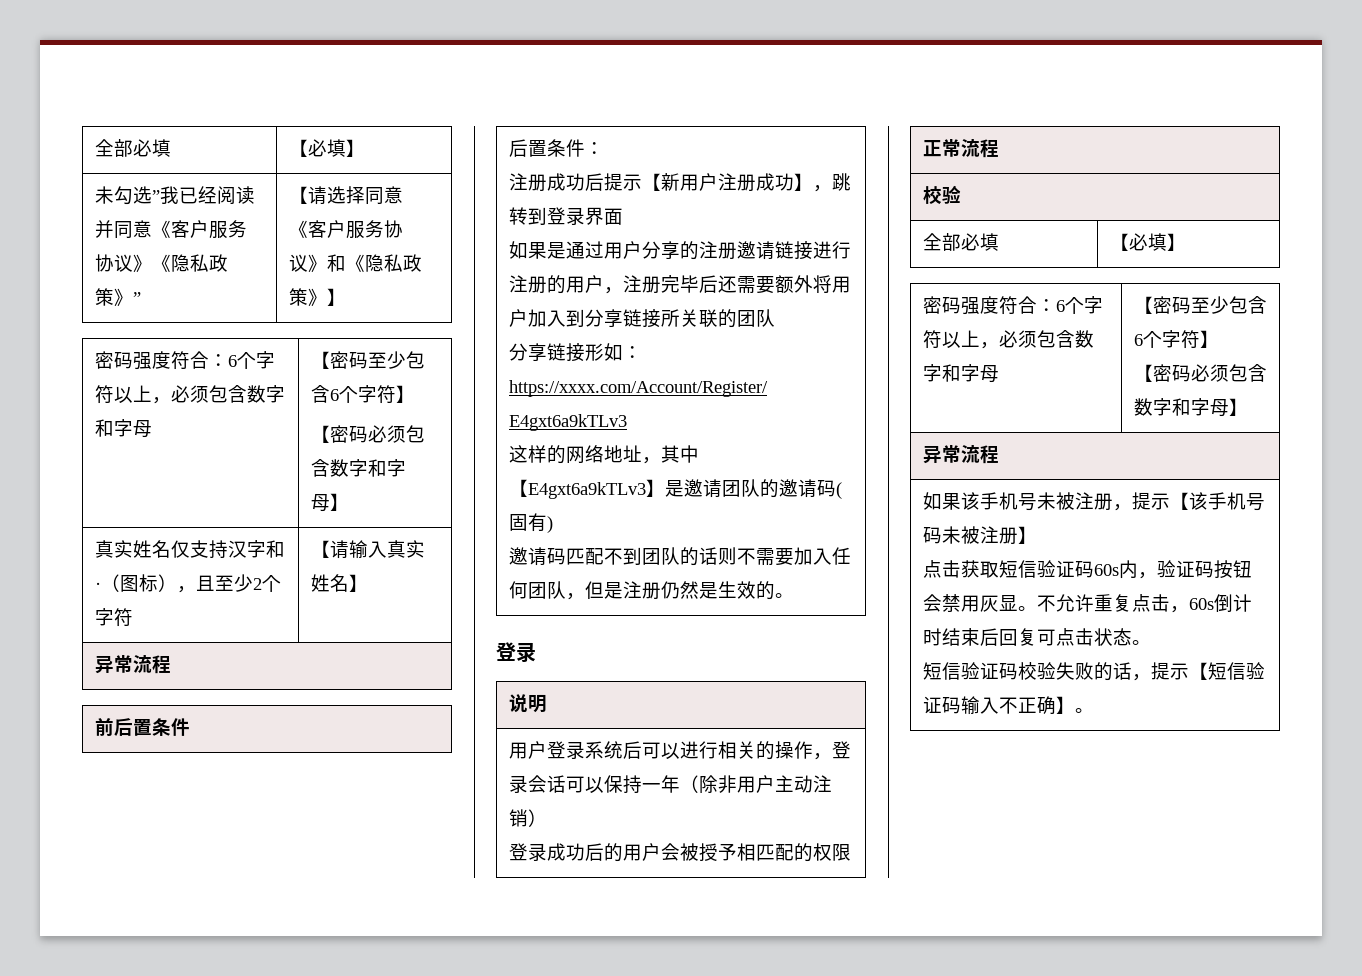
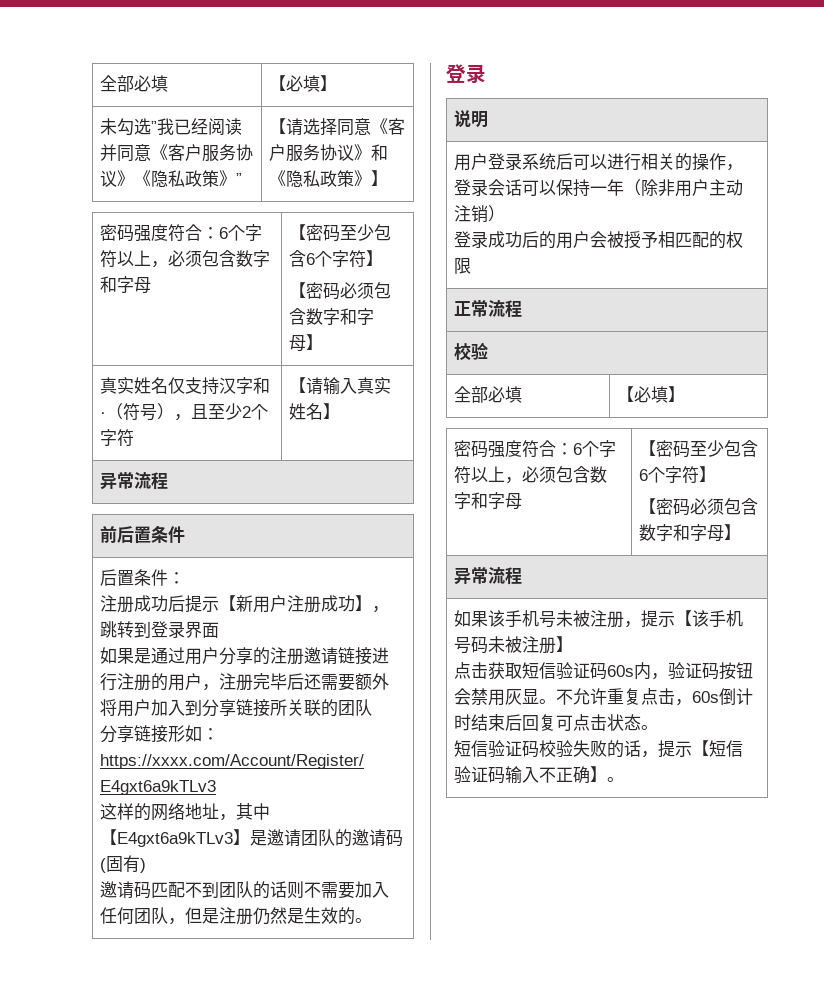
[119,574,158,592] 图标 -> [123,403,158,421] 符号

